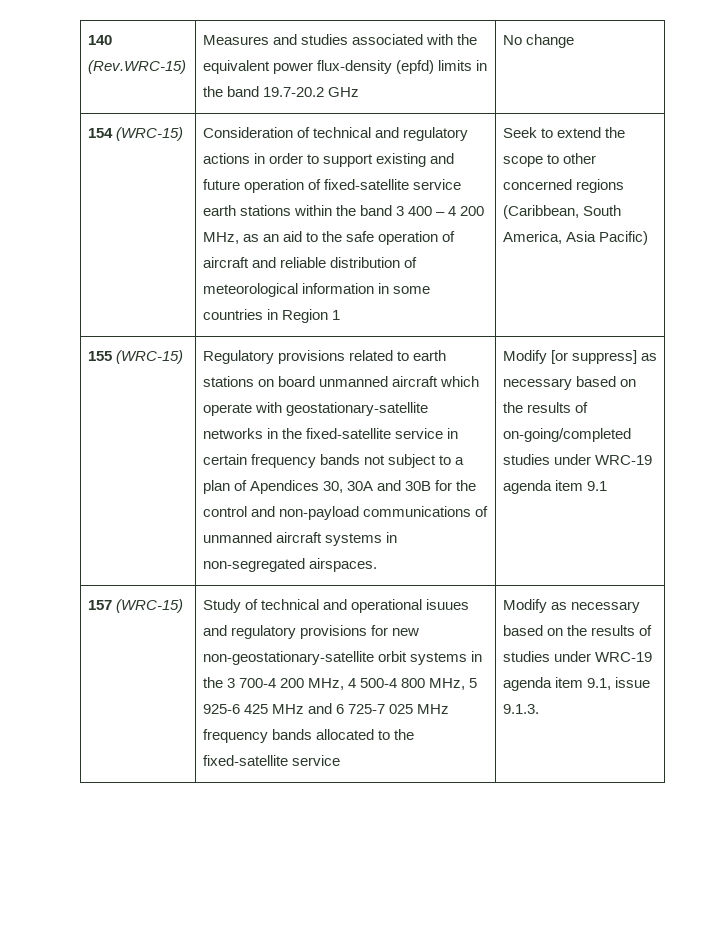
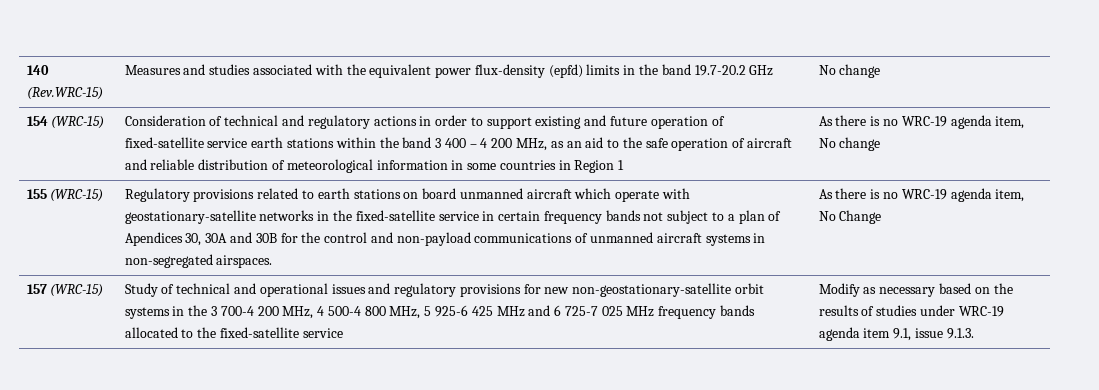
[502,127,626,138] [502,153,596,167] [502,179,624,193] [502,205,621,219] [502,231,648,245] Seek to extend the scope to other concerned regions (Caribbean, South America, Asia Pacific) -> [818,115,1025,129] [818,137,881,151] As there is no WRC-19 agenda item, No change
[502,350,658,364] [502,376,636,390] [502,402,588,413] [502,428,631,442] [502,454,652,465] [502,480,607,494] Modify [or suppress] as necessary based on the results of on-going/completed studies under WRC-19 agenda item 9.1 -> [818,188,1025,202] [818,210,882,224] As there is no WRC-19 agenda item, No Change
[426,599,470,610] isuues -> [331,284,366,294] issues

